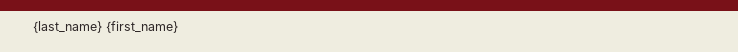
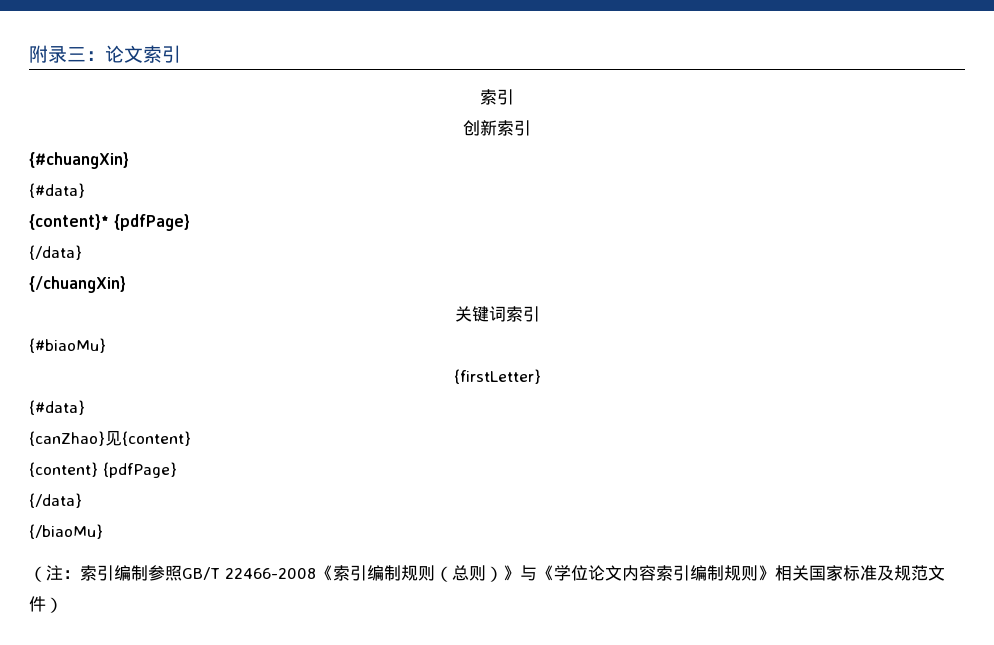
[33,21,178,33] {last_name} {first_name} -> [29,45,181,63] [480,89,514,105] [463,120,531,136] [29,152,129,169] [29,183,85,198] [29,214,190,231] [29,245,82,260] [29,276,126,293] [454,306,540,322] [29,338,106,353] [453,369,541,384] [29,400,85,415] [29,430,191,446] [29,462,177,478] [29,493,82,508] [29,524,103,539] [29,565,945,582] [29,596,63,613] 附录三：论文索引 // 索引 // 创新索引 // {#chuangXin} // {#data} // {content}* {pdfPage} // {/data} // {/chuangXin} // 关键词索引 // {#biaoMu} // {firstLetter} // {#data} // {canZhao}见{content} // {content} {pdfPage} // {/data} // {/biaoMu} // （注：索引编制参照GB/T 22466-2008《索引编制规则（总则）》与《学位论文内容索引编制规则》相关国家标准及规范文件）

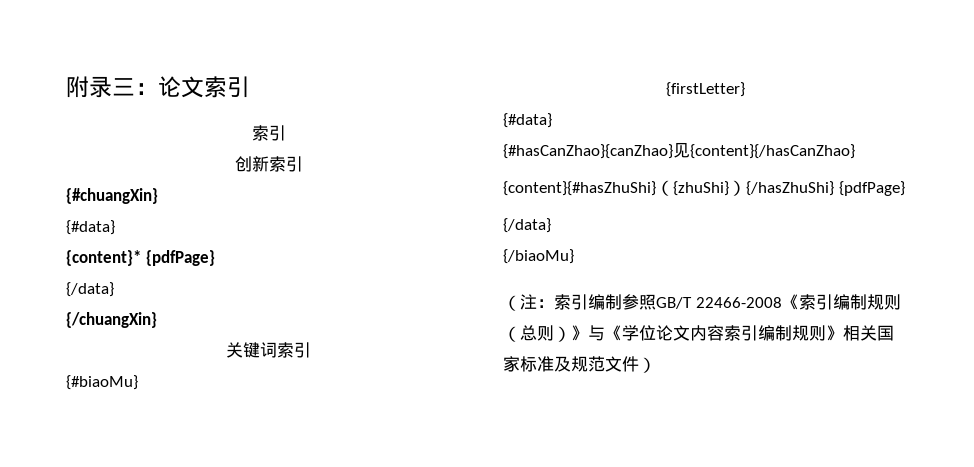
[29,430,191,446] [29,462,98,477] {canZhao}见{content} // {content} -> [503,142,855,159] [503,180,834,196] {#hasCanZhao}{canZhao}见{content}{/hasCanZhao} // {content}{#hasZhuShi}（{zhuShi}）{/hasZhuShi}

